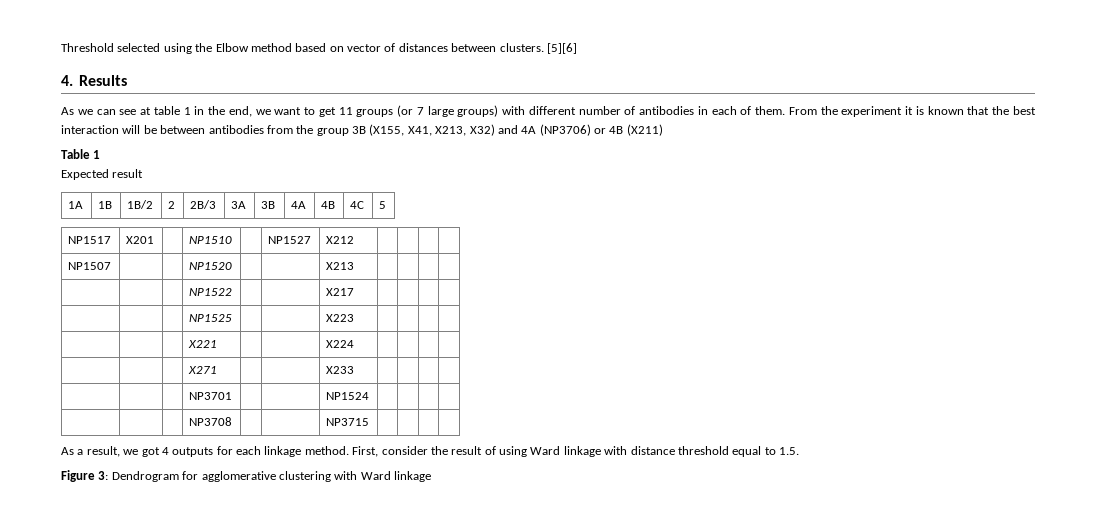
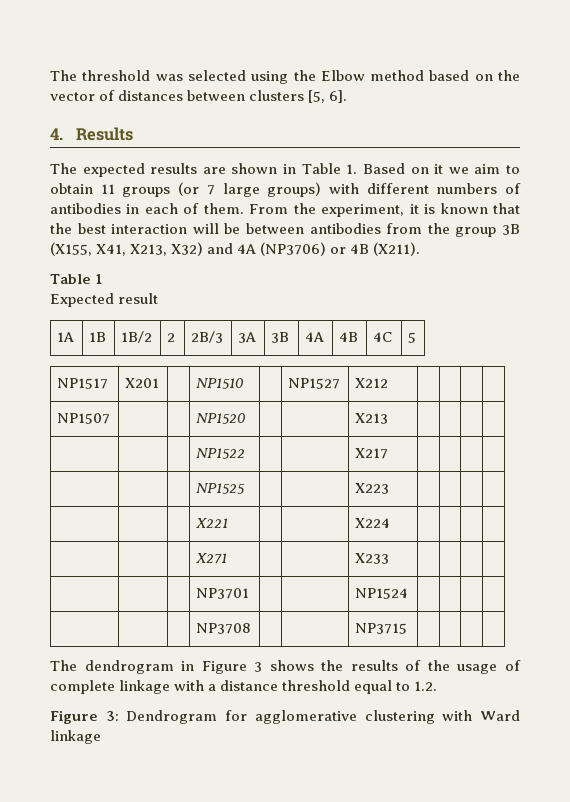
[61,43,114,52] Threshold -> [50,70,183,81] The threshold was
(344, 49) none -> [498,70,520,81] the
[499,43,577,54] clusters. [5][6] -> [249,90,348,103] clusters [5, 6].
[61,106,336,117] As we can see at table 1 in the end, we want to get -> [50,163,521,177] [50,183,93,194] The expected results are shown in Table 1. Based on it we aim to obtain
[578,106,621,115] number -> [436,183,498,194] numbers
[841,106,903,117] experiment -> [321,204,405,217] experiment,
[626,124,663,136] (X211) -> [373,242,421,256] (X211).
[61,446,561,457] As a result, we got 4 outputs for each linkage method. First, consider the result of using Ward -> [50,660,521,674] [50,680,115,694] The dendrogram in Figure 3 shows the results of the usage of complete
(628, 450) none -> [208,684,217,691] a
[779,447,799,455] 1.5. -> [414,681,438,691] 1.2.

